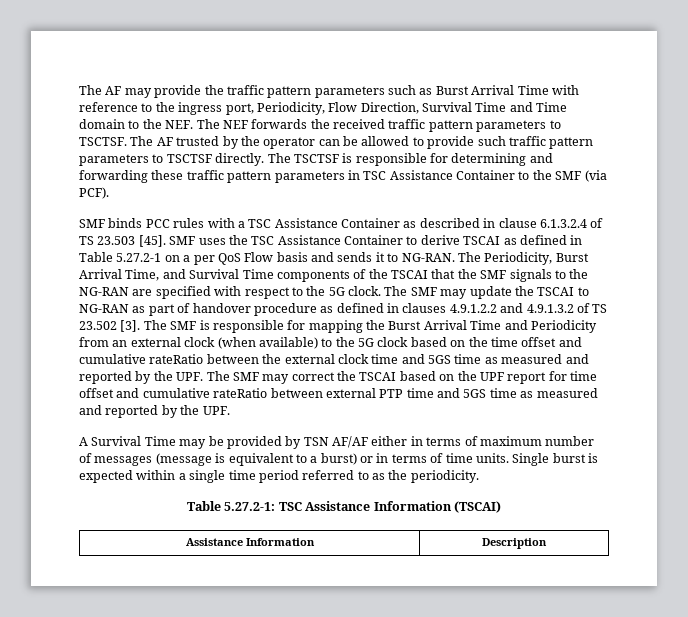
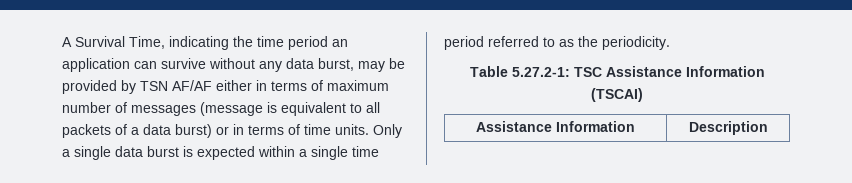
[79,85,579,98] [79,102,568,115] [79,119,561,132] [79,136,594,149] [79,153,553,166] [79,170,607,183] [79,187,109,199] [79,218,604,228] [79,235,583,247] [79,252,589,265] [79,269,589,282] [79,286,589,299] [79,303,608,316] [79,320,597,333] [79,337,582,349] [79,354,589,364] [79,371,597,384] [79,388,598,398] [79,405,230,418] [79,436,176,446] The AF may provide the traffic pattern parameters such as Burst Arrival Time with reference to the ingress port, Periodicity, Flow Direction, Survival Time and Time domain to the NEF. The NEF forwards the received traffic pattern parameters to TSCTSF. The AF trusted by the operator can be allowed to provide such traffic pattern parameters to TSCTSF directly. The TSCTSF is responsible for determining and forwarding these traffic pattern parameters in TSC Assistance Container to the SMF (via PCF). // SMF binds PCC rules with a TSC Assistance Container as described in clause 6.1.3.2.4 of TS 23.503 [45]. SMF uses the TSC Assistance Container to derive TSCAI as defined in Table 5.27.2-1 on a per QoS Flow basis and sends it to NG-RAN. The Periodicity, Burst Arrival Time, and Survival Time components of the TSCAI that the SMF signals to the NG-RAN are specified with respect to the 5G clock. The SMF may update the TSCAI to NG-RAN as part of handover procedure as defined in clauses 4.9.1.2.2 and 4.9.1.3.2 of TS 23.502 [3]. The SMF is responsible for mapping the Burst Arrival Time and Periodicity from an external clock (when available) to the 5G clock based on the time offset and cumulative rateRatio between the external clock time and 5GS time as measured and reported by the UPF. The SMF may correct the TSCAI based on the UPF report for time offset and cumulative rateRatio between external PTP time and 5GS time as measured and reported by the UPF. // A Survival Time -> [62,36,348,50] [62,58,354,72] A Survival Time, indicating the time period an application can survive without any data burst,
[310,456,318,463] a -> [366,102,380,113] [62,124,171,138] all packets of a data
[512,453,550,466] Single -> [373,124,402,138] [62,146,143,160] Only a single data

